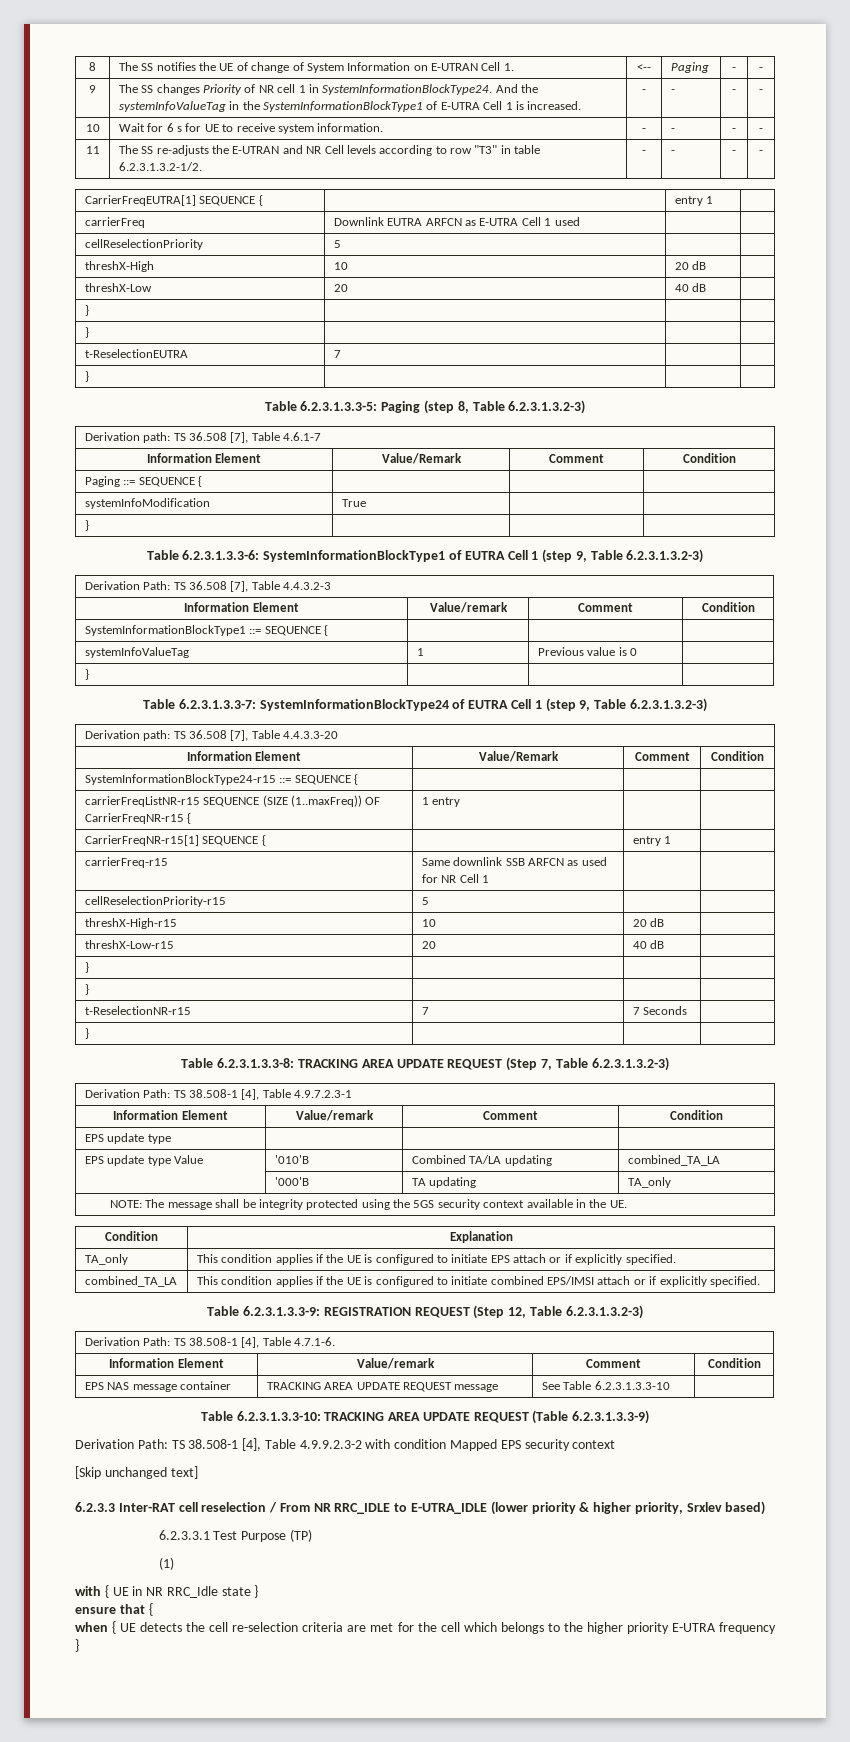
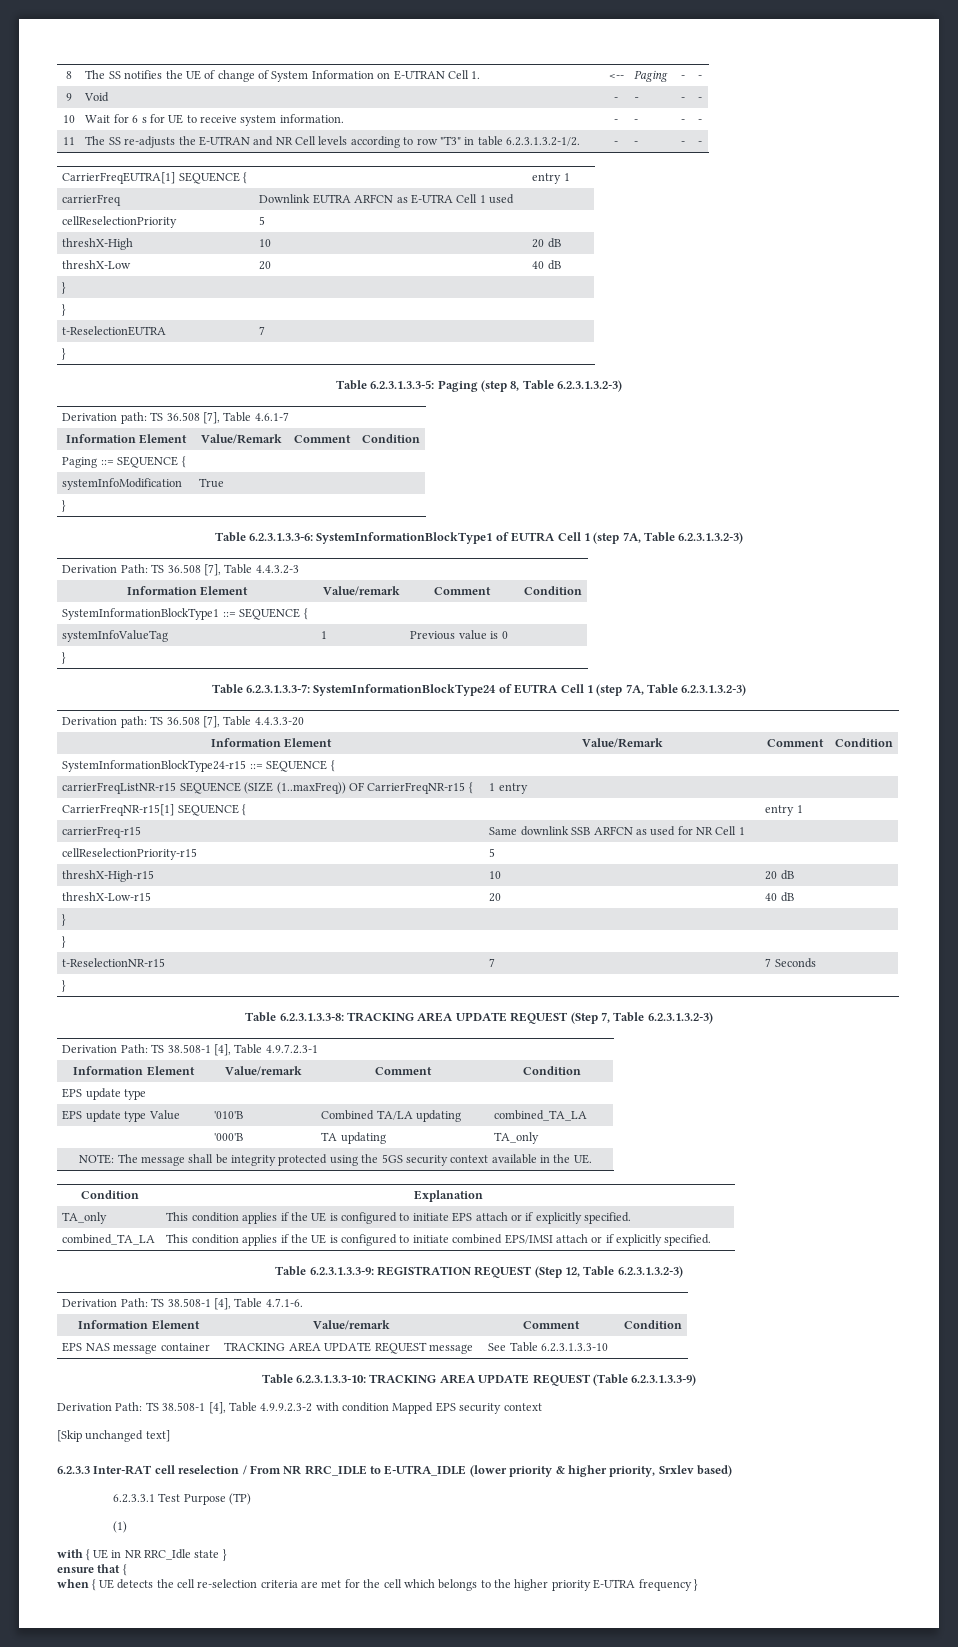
[118,84,539,95] [118,101,582,112] The SS changes Priority of NR cell 1 in SystemInformationBlockType24. And the systemInfoValueTag in the SystemInformationBlockType1 of E-UTRA Cell 1 is increased. -> [84,92,110,102] Void
[575,551,587,562] 9, -> [622,532,641,543] 7A,
[579,700,591,711] 9, -> [625,684,644,695] 7A,

